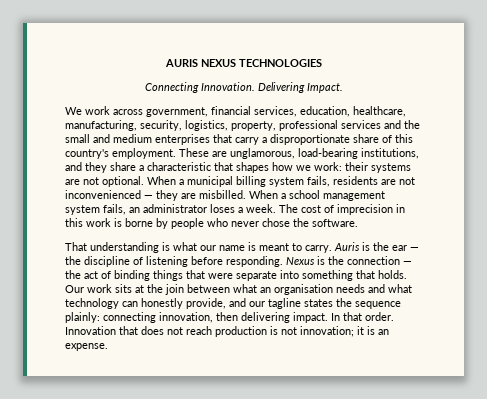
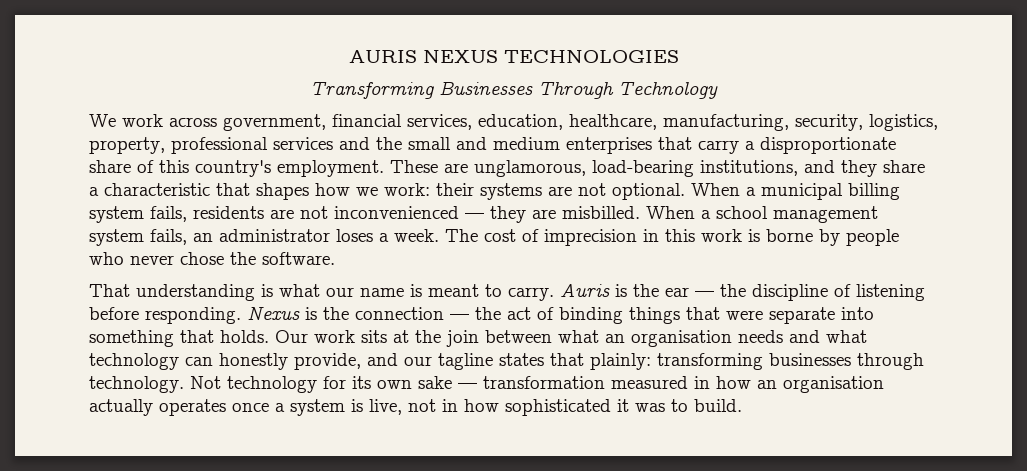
[144,82,343,93] Connecting Innovation. Delivering Impact. -> [310,81,718,99] Transforming Businesses Through Technology
[336,298,401,309] [65,312,394,323] [65,326,389,337] [65,343,108,351] the sequence plainly: connecting innovation, then delivering impact. In that order. Innovation that does not reach production is not innovation; it is an expense. -> [550,353,924,370] [89,376,884,393] [89,399,742,416] that plainly: transforming businesses through technology. Not technology for its own sake — transformation measured in how an organisation actually operates once a system is live, not in how sophisticated it was to build.

